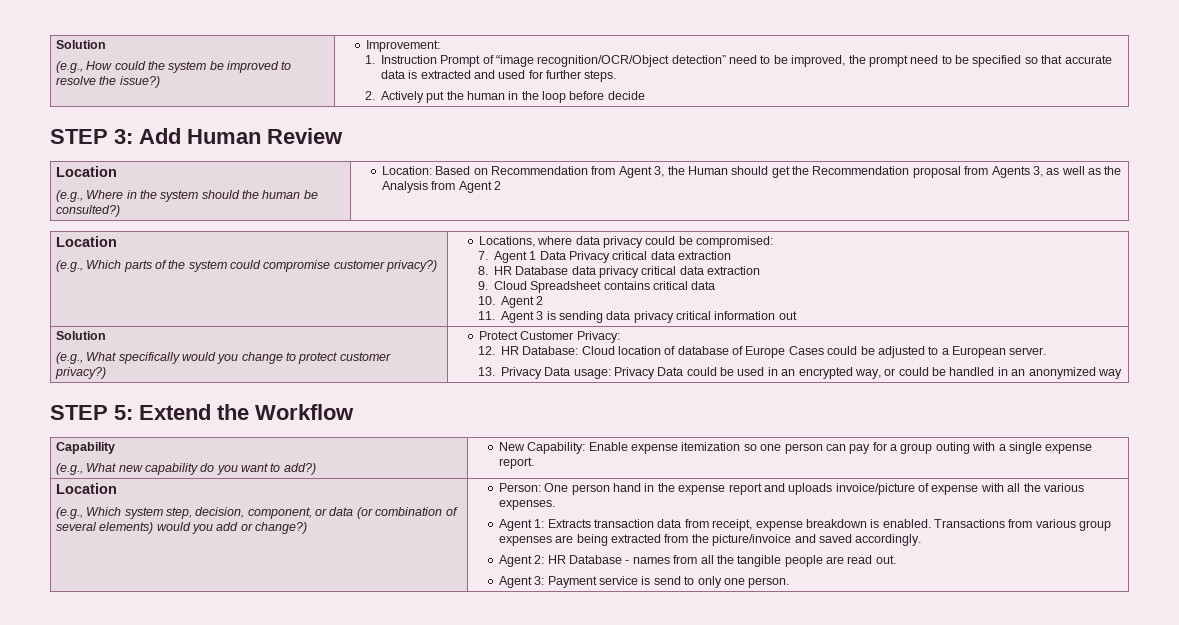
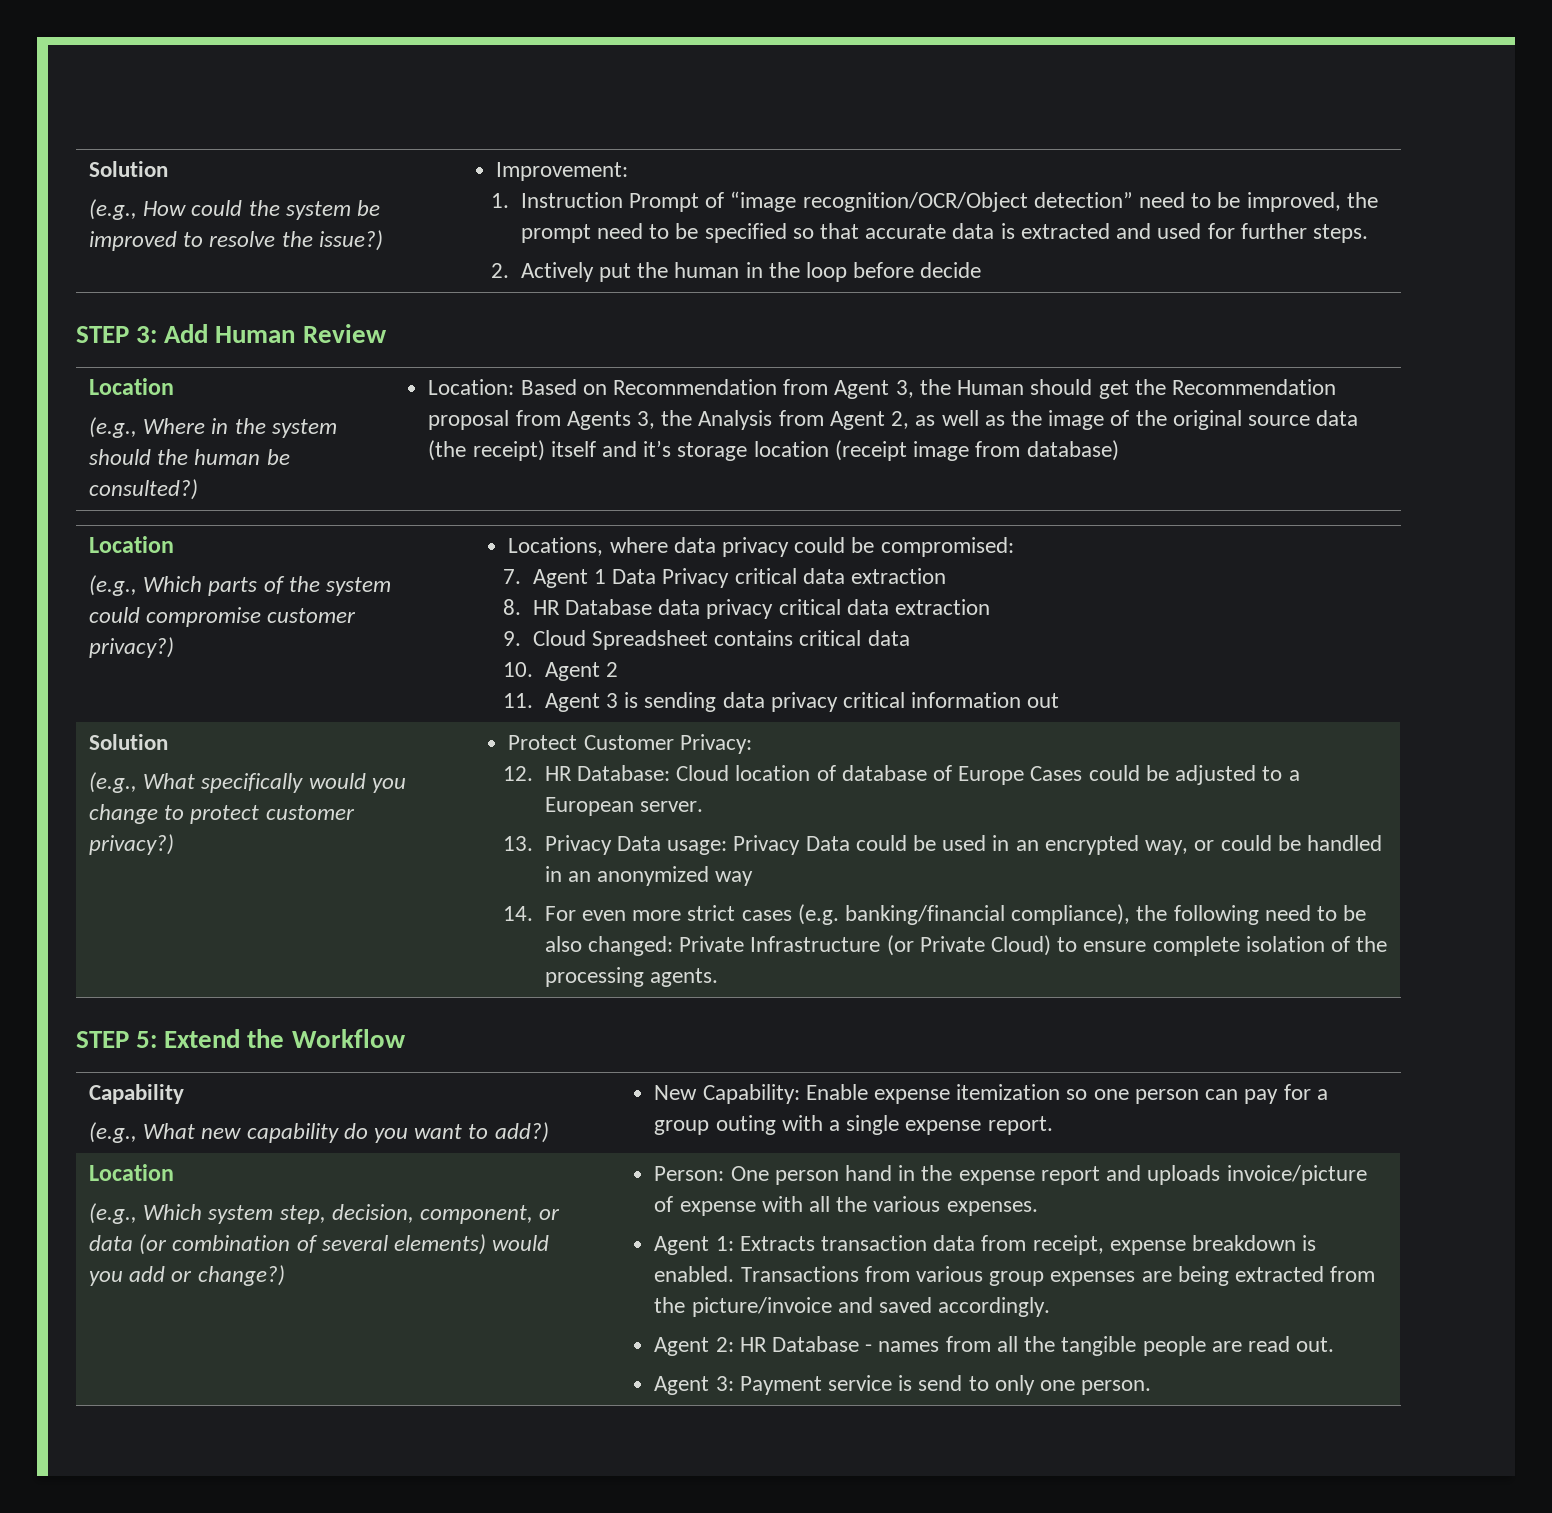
[1046,166,1122,175] [381,181,502,193] as well as the Analysis from Agent 2 -> [661,410,1359,430] [428,440,1119,461] the Analysis from Agent 2, as well as the image of the original source data (the receipt) itself and it’s storage location (receipt image from database)
(1122, 374) none -> [503,904,1367,925] [544,935,1388,956] [544,967,719,987] // 14. For even more strict cases (e.g. banking/financial compliance), the following need to be also changed: Private Infrastructure (or Private Cloud) to ensure complete isolation of the processing agents.

